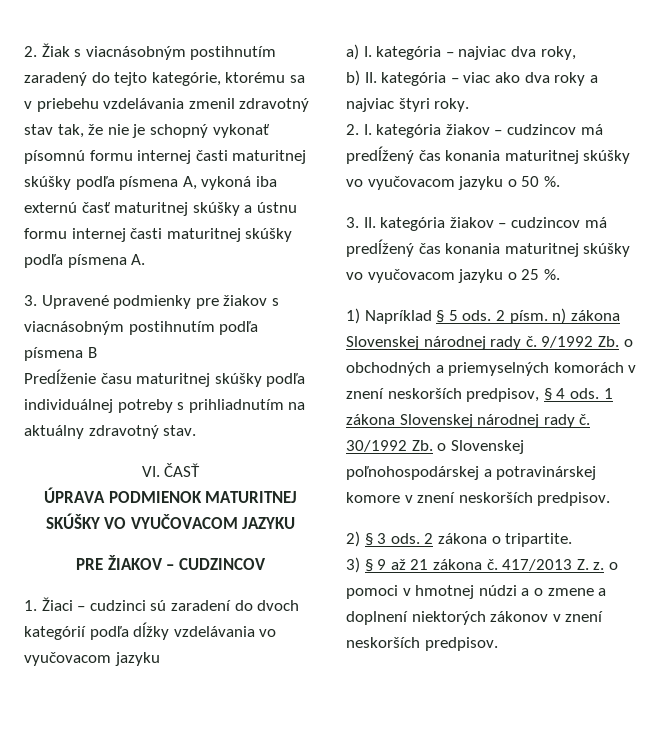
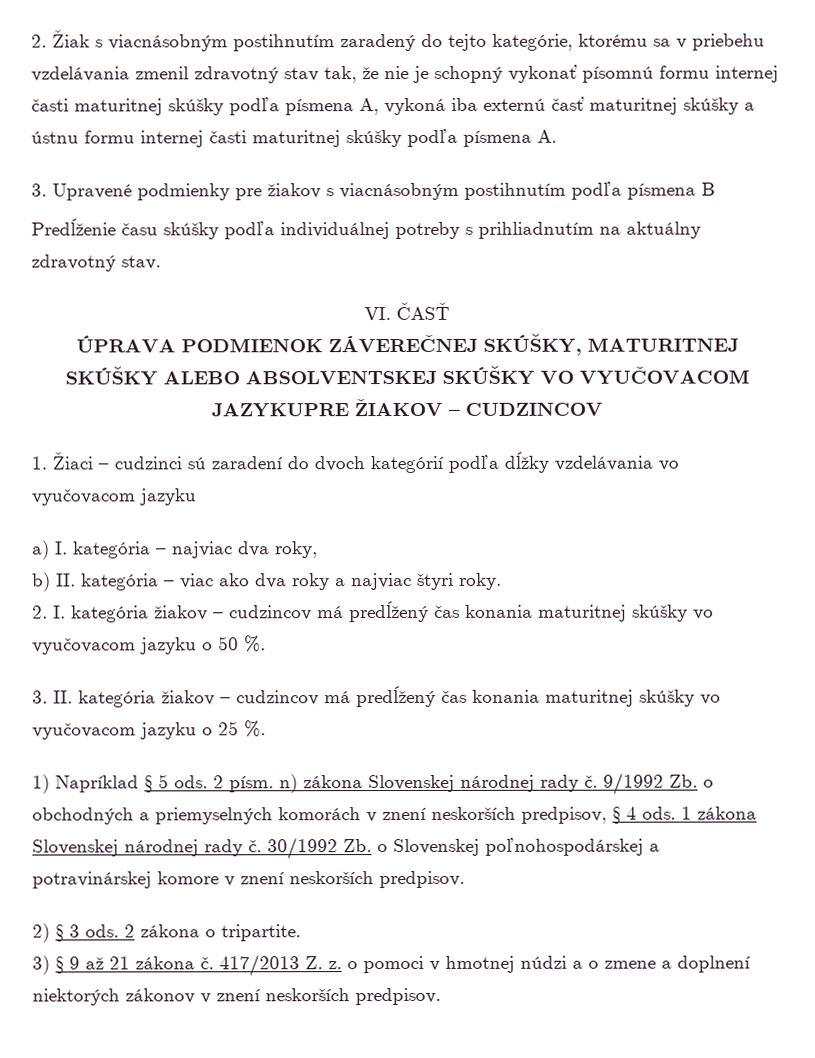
[136,373,211,387] maturitnej -> (158, 229) none
[205,491,298,503] [45,513,296,529] [76,558,104,570] MATURITNEJ SKÚŠKY VO VYUČOVACOM JAZYKU // PRE -> [327,333,739,356] [64,365,750,386] [211,403,349,418] ZÁVEREČNEJ SKÚŠKY, MATURITNEJ SKÚŠKY ALEBO ABSOLVENTSKEJ SKÚŠKY VO VYUČOVACOM JAZYKUPRE

